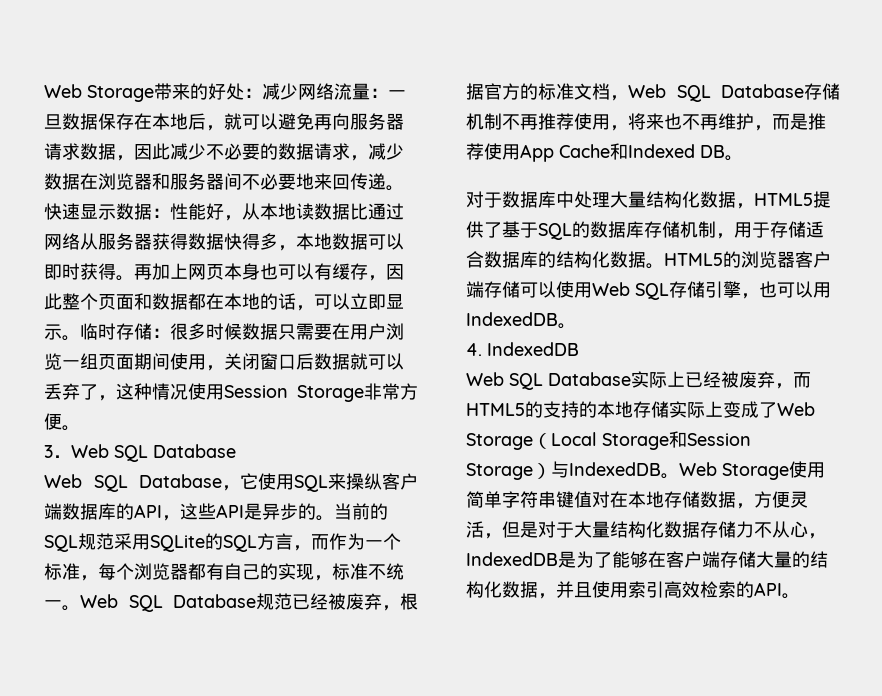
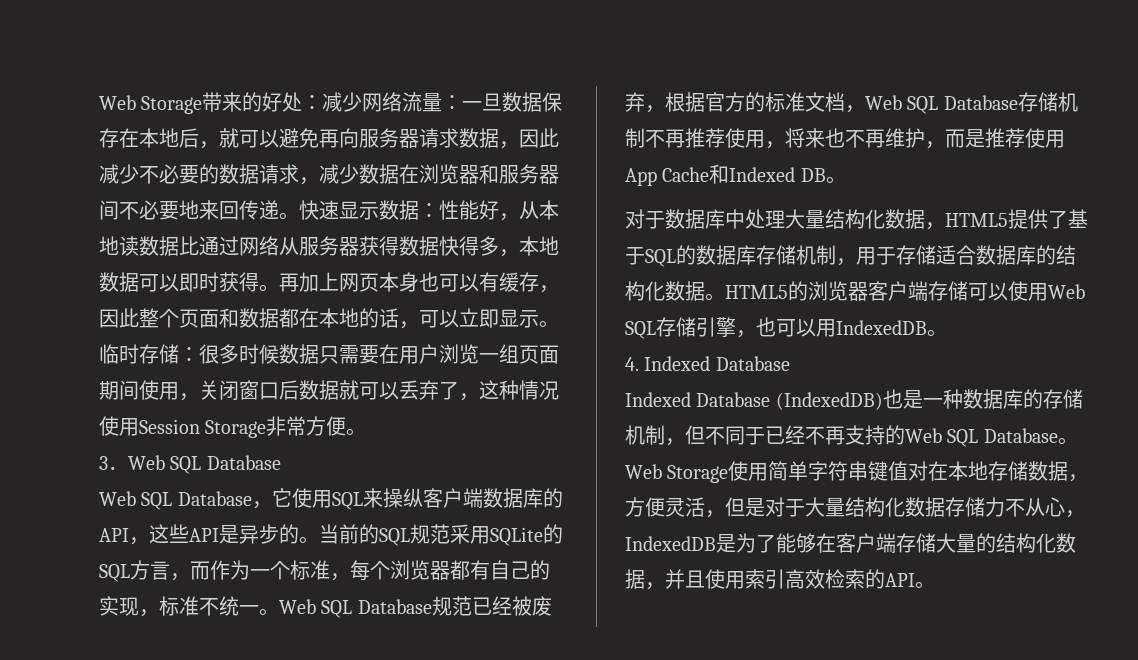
[487,342,579,356] [466,371,811,390] [466,401,815,418] [466,431,751,450] [466,461,661,480] IndexedDB // Web SQL Database实际上已经被废弃，而HTML5的支持的本地存储实际上变成了Web Storage（Local Storage和Session Storage）与IndexedDB -> [644,356,790,371] [625,389,1083,410] [625,425,1058,447] Indexed Database // Indexed Database (IndexedDB)也是一种数据库的存储机制，但不同于已经不再支持的Web SQL Database

